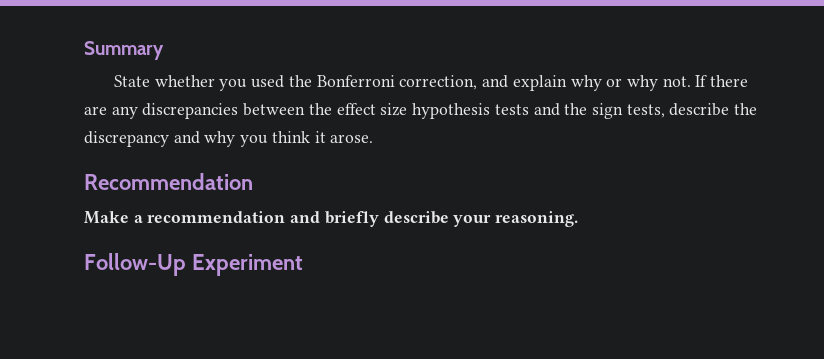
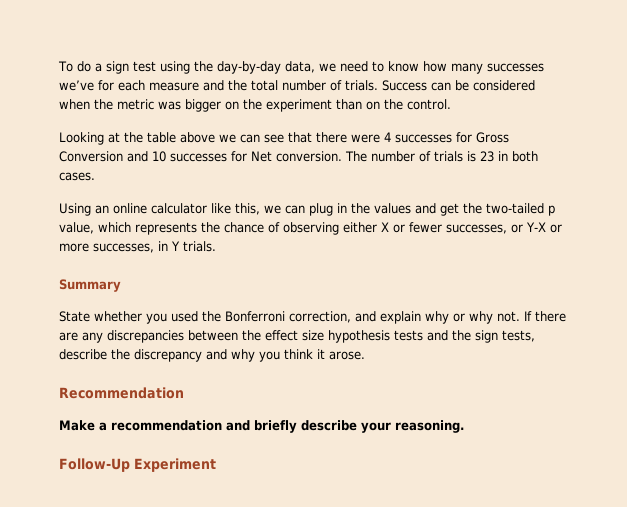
(84, 50) none -> [58,61,544,74] [59,80,535,91] [59,99,451,112] [59,132,509,145] [59,151,538,162] [59,172,95,181] [59,203,555,216] [59,222,562,235] [59,241,216,253] To do a sign test using the day-by-day data, we need to know how many successes we’ve for each measure and the total number of trials. Success can be considered when the metric was bigger on the experiment than on the control. // Looking at the table above we can see that there were 4 successes for Gross Conversion and 10 successes for Net conversion. The number of trials is 23 in both cases. // Using an online calculator like this, we can plug in the values and get the two-tailed p value, which represents the chance of observing either X or fewer successes, or Y-X or more successes, in Y trials. //

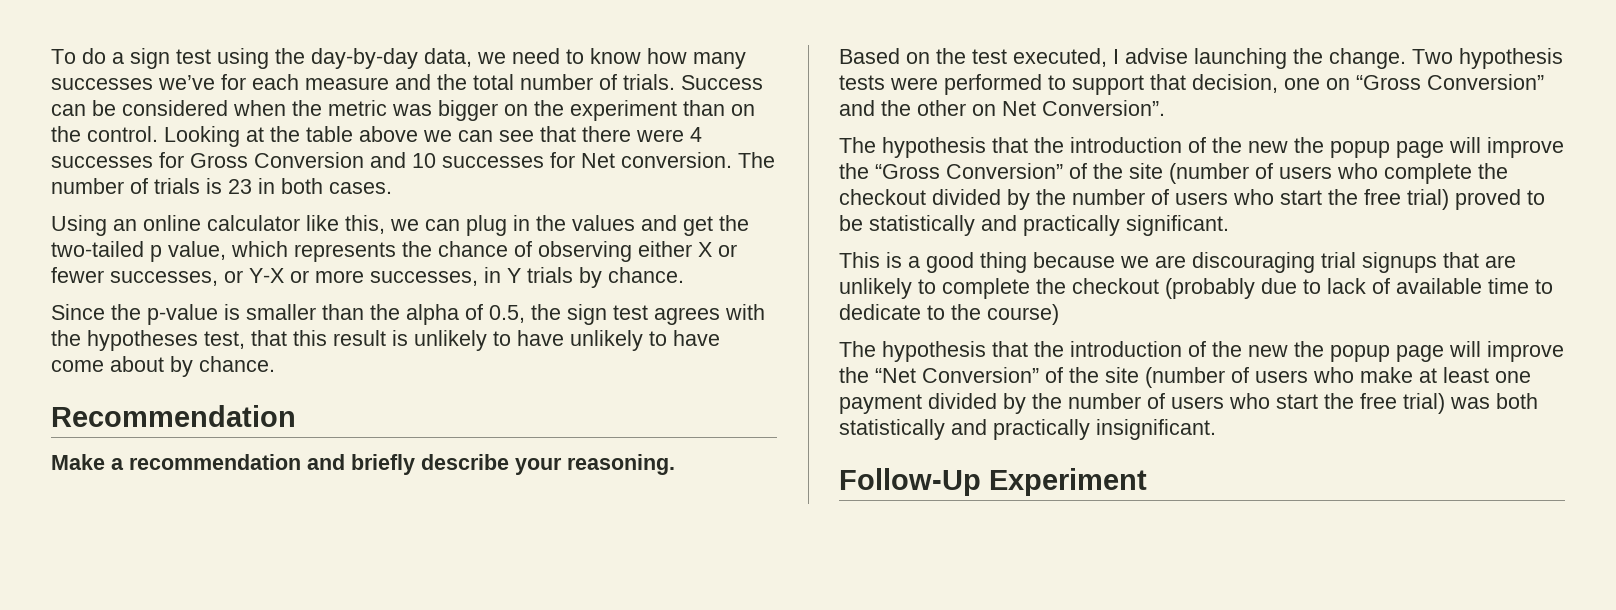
(451, 104) // -> (158, 134) none
[183,241,216,252] [59,279,121,292] [59,311,566,324] [59,330,535,343] [59,349,365,362] trials. // Summary // State whether you used the Bonferroni correction, and explain why or why not. If there are any discrepancies between the effect size hypothesis tests and the sign tests, describe the discrepancy and why you think it arose. -> [527,267,684,288] [51,304,765,325] [51,330,720,351] [51,356,275,377] trials by chance. // Since the p-value is smaller than the alpha of 0.5, the sign test agrees with the hypotheses test, that this result is unlikely to have unlikely to have come about by chance.
(464, 426) none -> [839,48,1563,69] [839,74,1544,95] [839,100,1165,116] [839,137,1564,158] [839,163,1508,184] [839,189,1545,210] [839,215,1229,236] [839,252,1516,273] [839,278,1553,299] [839,304,1059,325] [839,341,1564,362] [839,367,1531,388] [839,393,1538,414] [839,419,1216,440] // Based on the test executed, I advise launching the change. Two hypothesis tests were performed to support that decision, one on “Gross Conversion” and the other on Net Conversion”. // The hypothesis that the introduction of the new the popup page will improve the “Gross Conversion” of the site (number of users who complete the checkout divided by the number of users who start the free trial) proved to be statistically and practically significant. // This is a good thing because we are discouraging trial signups that are unlikely to complete the checkout (probably due to lack of available time to dedicate to the course) // The hypothesis that the introduction of the new the popup page will improve the “Net Conversion” of the site (number of users who make at least one payment divided by the number of users who start the free trial) was both statistically and practically insignificant.

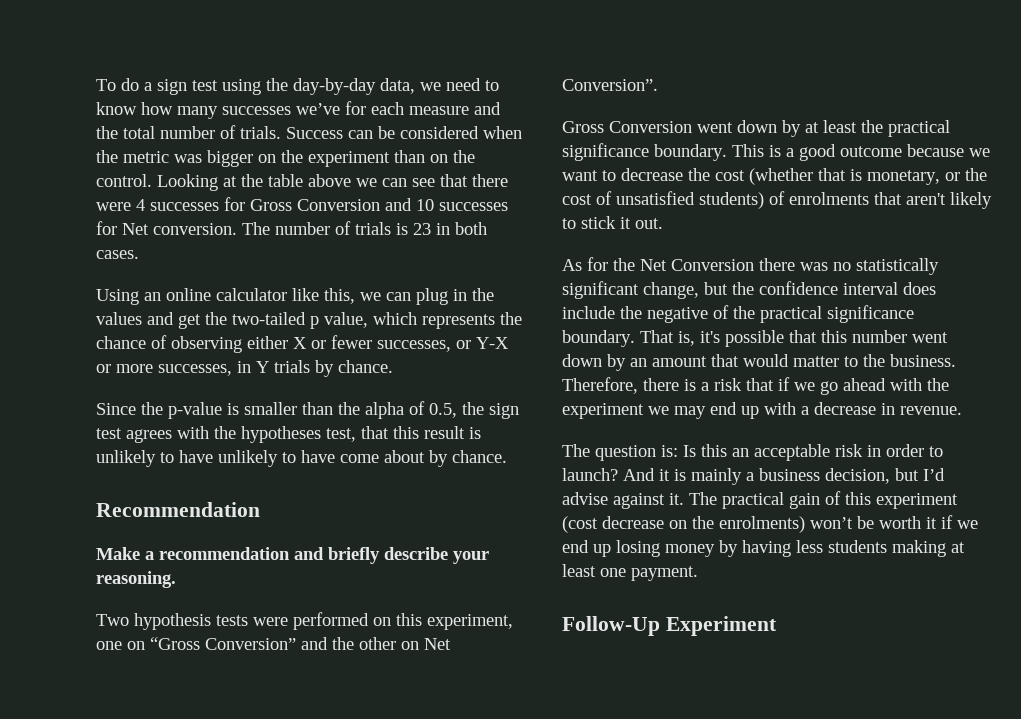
[839,48,1406,69] Based on the test executed, I advise launching the change. -> (176, 579) none
[1048,74,1278,95] to support that decision, -> [373,613,513,630] on this experiment,
[839,137,1564,158] [839,163,1508,184] [839,189,1545,210] [839,215,1229,236] The hypothesis that the introduction of the new the popup page will improve the “Gross Conversion” of the site (number of users who complete the checkout divided by the number of users who start the free trial) proved to be statistically and practically significant. // -> [562,120,950,137] [562,143,727,161] Gross Conversion went down by at least the practical significance boundary.
[980,252,1027,273] thing -> [840,146,902,157] outcome
[1155,252,1516,273] [839,278,1553,299] [839,304,1059,325] [839,341,1564,362] [839,367,1531,388] [839,393,1538,414] [839,419,1216,440] are discouraging trial signups that are unlikely to complete the checkout (probably due to lack of available time to dedicate to the course) // The hypothesis that the introduction of the new the popup page will improve the “Net Conversion” of the site (number of users who make at least one payment divided by the number of users who start the free trial) was both statistically and practically insignificant. -> [562,168,987,185] [562,191,992,209] [562,216,663,229] [562,257,939,275] [562,281,936,299] [562,305,914,323] [562,330,948,347] [562,354,956,371] [562,377,949,395] [562,402,962,419] [562,444,943,461] [562,468,945,485] [562,491,958,509] [562,515,978,533] [562,540,965,557] [562,564,698,581] want to decrease the cost (whether that is monetary, or the cost of unsatisfied students) of enrolments that aren't likely to stick it out. // As for the Net Conversion there was no statistically significant change, but the confidence interval does include the negative of the practical significance boundary. That is, it's possible that this number went down by an amount that would matter to the business. Therefore, there is a risk that if we go ahead with the experiment we may end up with a decrease in revenue. // The question is: Is this an acceptable risk in order to launch? And it is mainly a business decision, but I’d advise against it. The practical gain of this experiment (cost decrease on the enrolments) won’t be worth it if we end up losing money by having less students making at least one payment.

